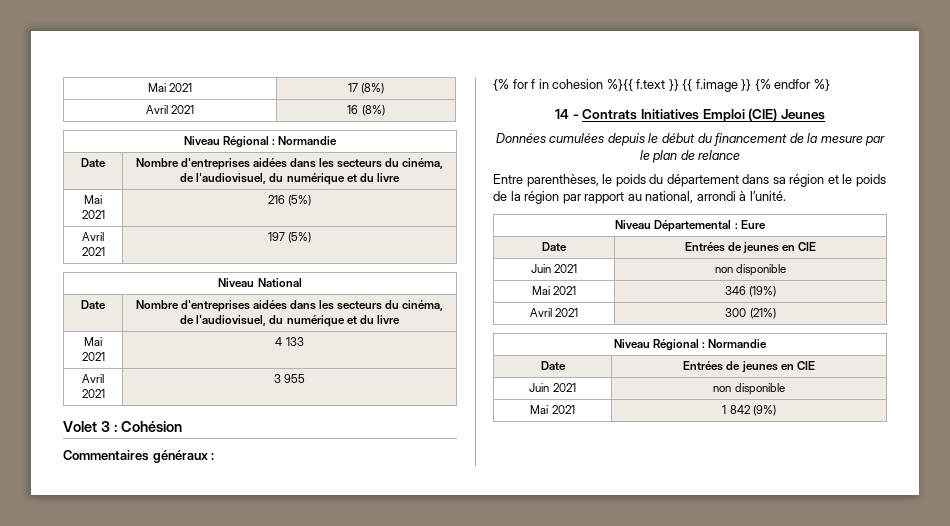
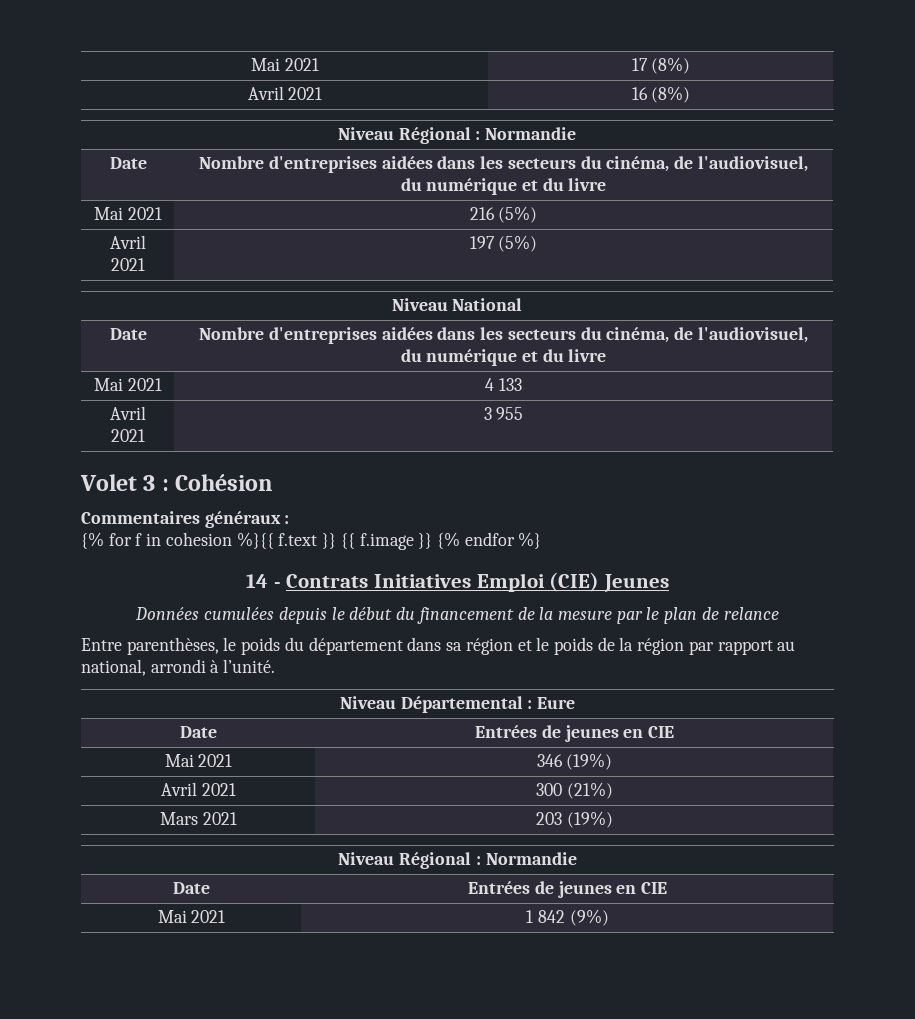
[530,264,578,273] [714,264,787,276] // Juin 2021 | non disponible -> (674, 732) none
(776, 313) none -> [160,812,237,825] [536,811,613,828] // Mars 2021 | 203 (19%)
[529,383,576,392] [713,383,785,395] // Juin 2021 | non disponible -> (667, 888) none

